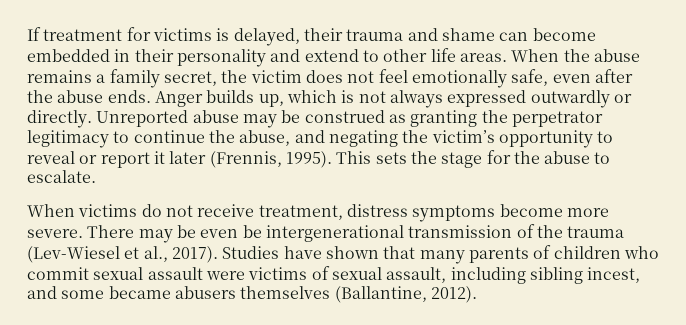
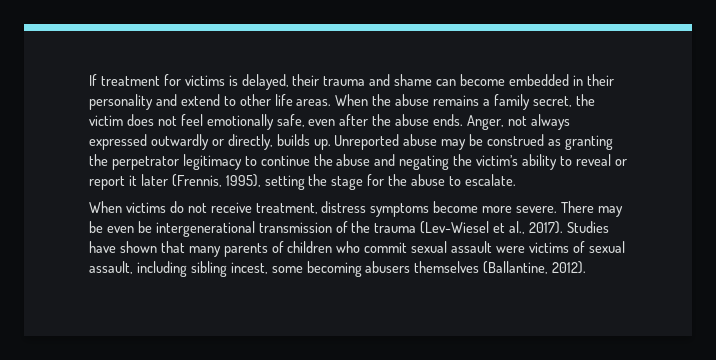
[154,90,355,107] Anger builds up, which is -> [467,115,505,130] Anger,
[27,110,92,128] directly. -> [227,134,331,150] directly, builds up.
[239,130,291,146] abuse, -> [336,154,371,166] abuse
[498,130,593,148] opportunity -> [522,154,558,170] ability
[285,151,407,168] 1995). This sets -> [225,174,305,190] 1995), setting
[27,286,171,299] and some became -> [271,261,362,277] some becoming

